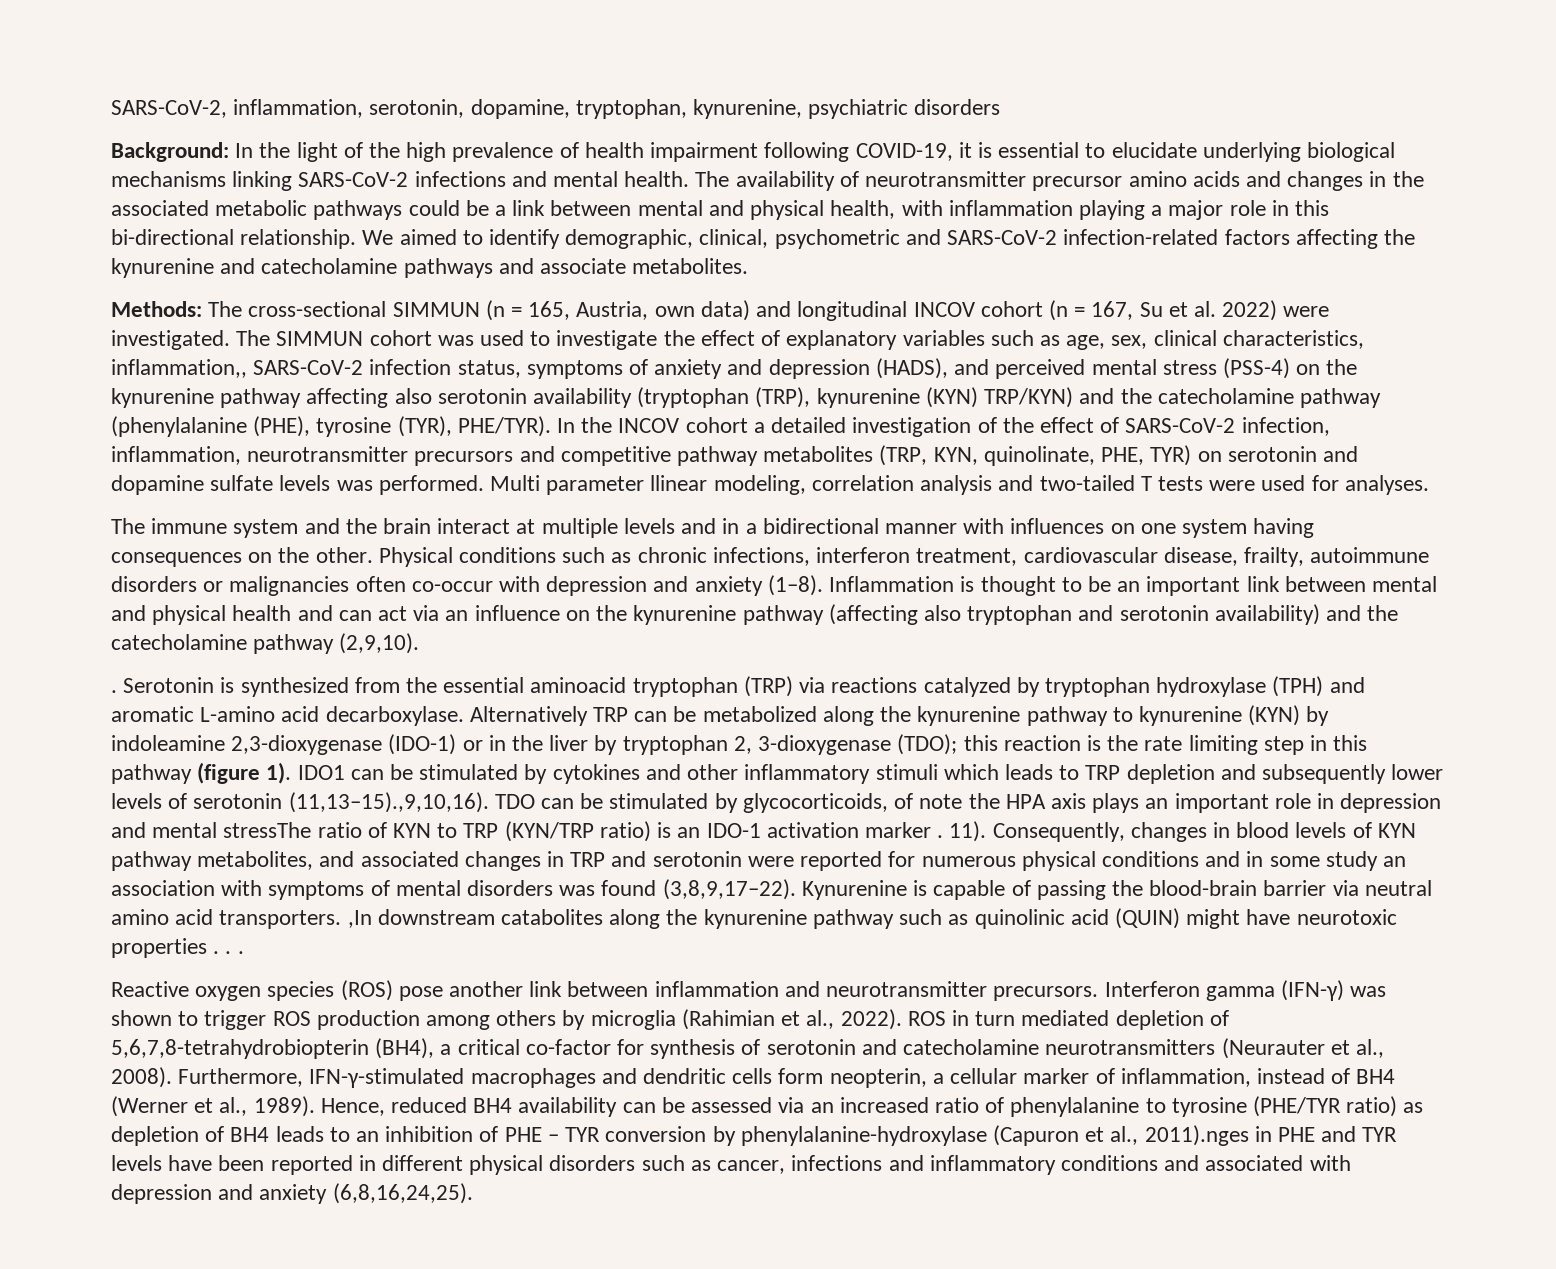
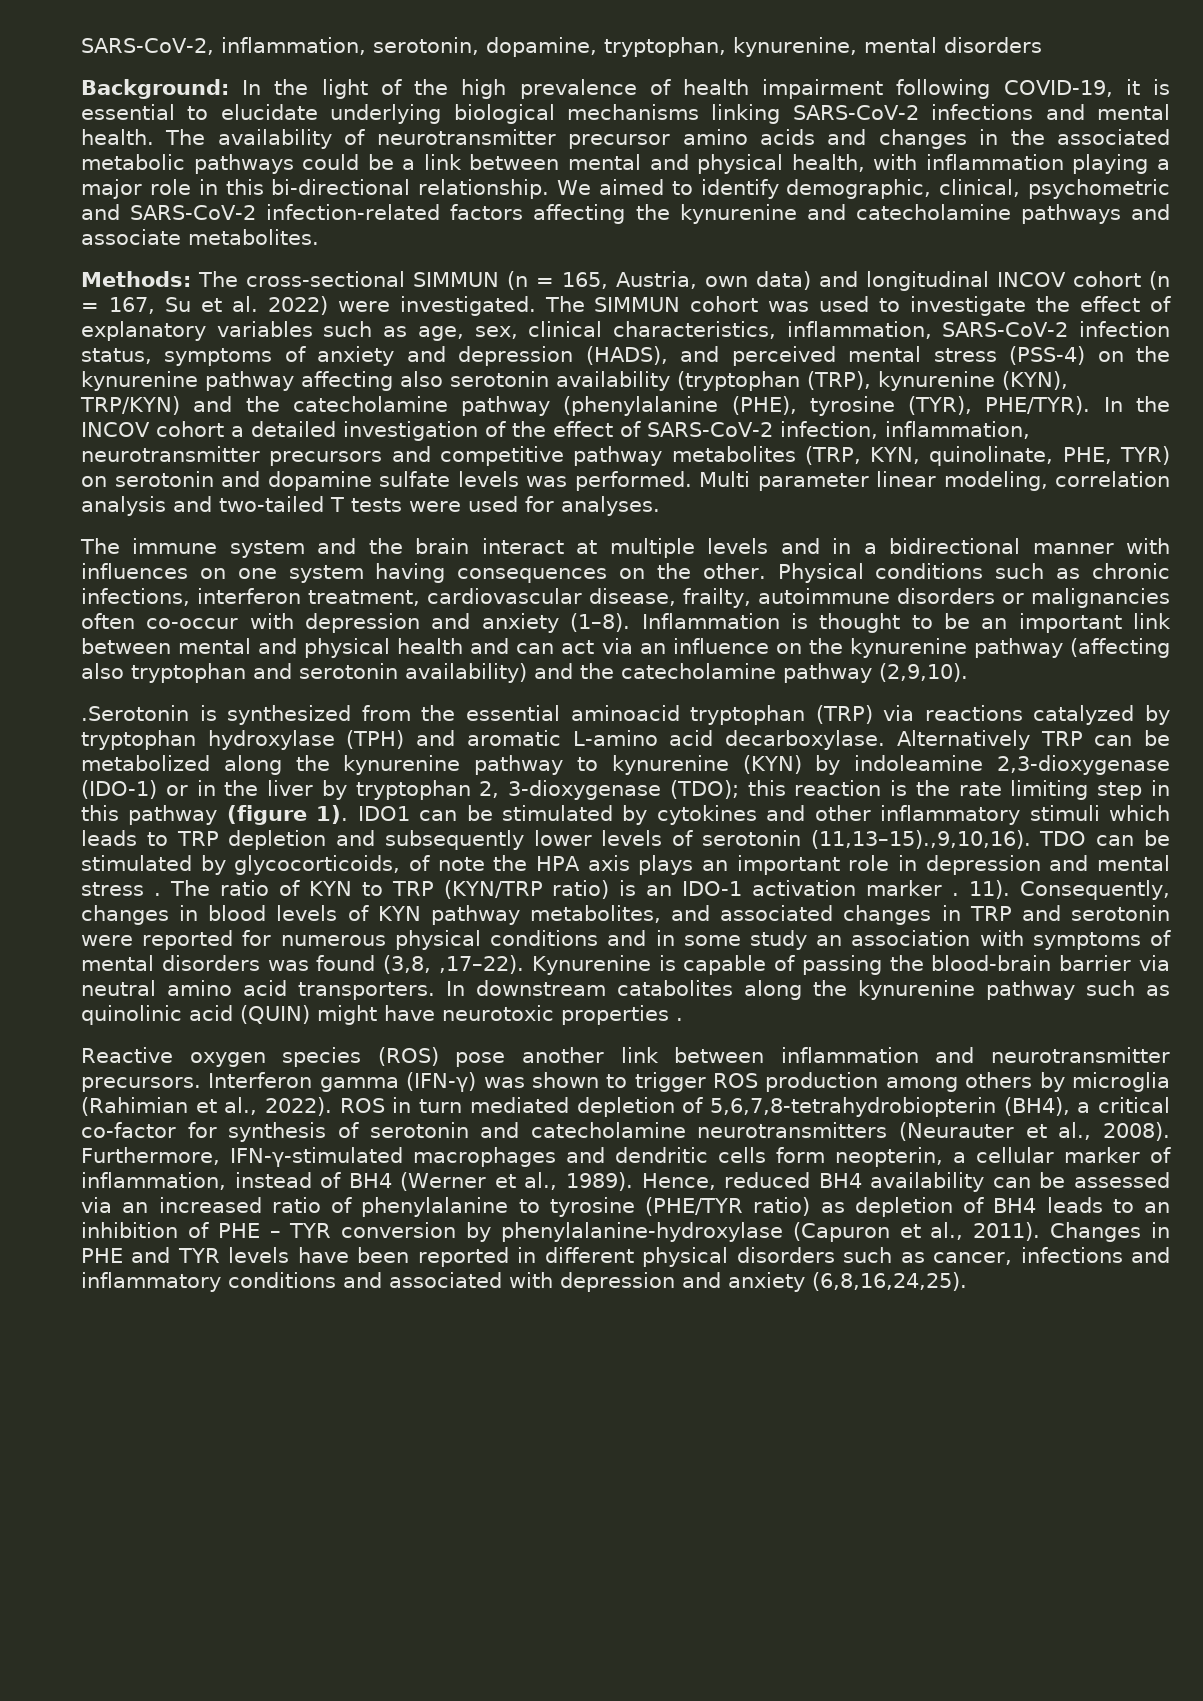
[808,99,909,119] psychiatric -> [863,37,937,53] mental
[111,359,247,378] inflammation,, -> [786,321,932,339] inflammation,
[925,387,978,408] (KYN) -> [1001,371,1068,390] (KYN),
[650,475,708,491] llinear -> [876,471,936,487] linear
[111,677,215,693] . Serotonin -> [81,705,189,721] .Serotonin
[223,822,312,838] stressThe -> [81,880,210,896] stress . The
[662,879,796,900] (3,8,9,17–22). -> [383,955,524,974] (3,8, ,17–22).
[347,910,372,928] ,In -> [446,981,466,996] In
[225,951,244,954] . . -> (683, 1019) none
[1144,1125,1249,1146] 2011).nges -> [973,1222,1142,1242] 2011). Changes

